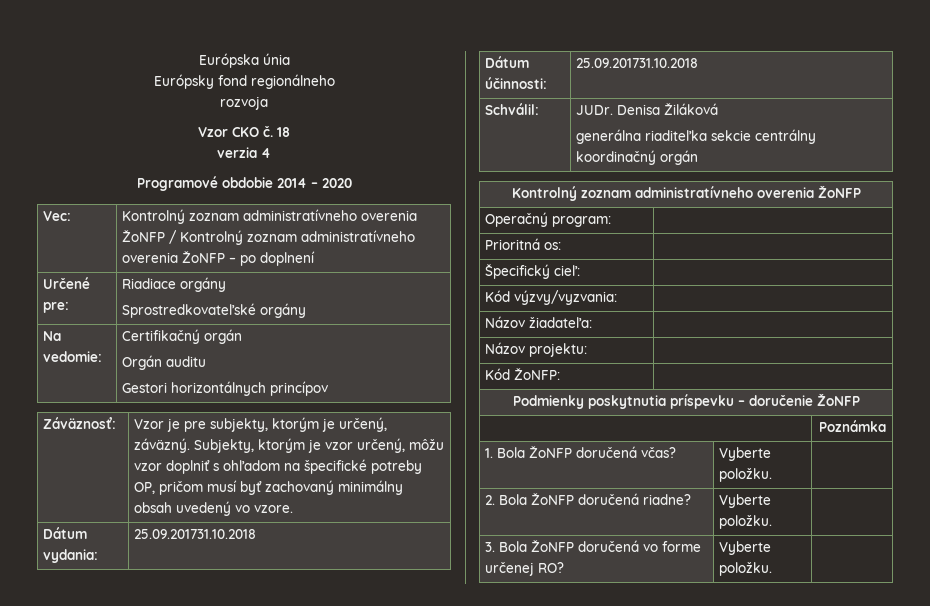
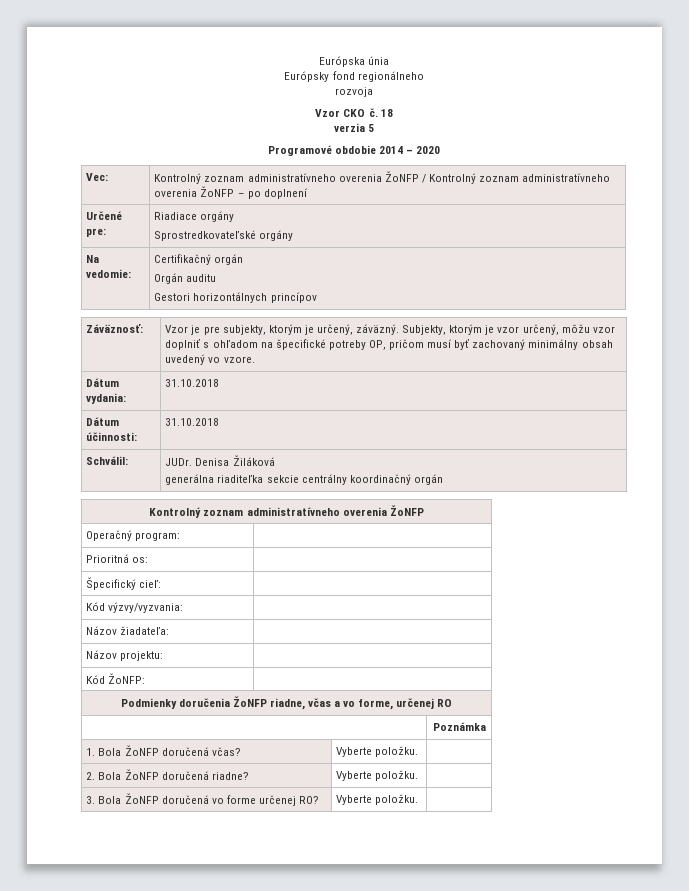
[261,148,271,158] 4 -> [368,124,375,132] 5
[134,529,257,539] 25.09.201731.10.2018 -> [165,379,220,387] 31.10.2018
[576,58,699,68] 25.09.201731.10.2018 -> [165,418,220,426] 31.10.2018
[587,393,860,409] poskytnutia príspevku – doručenie ŽoNFP -> [178,696,453,710] doručenia ŽoNFP riadne, včas a vo forme, určenej RO

